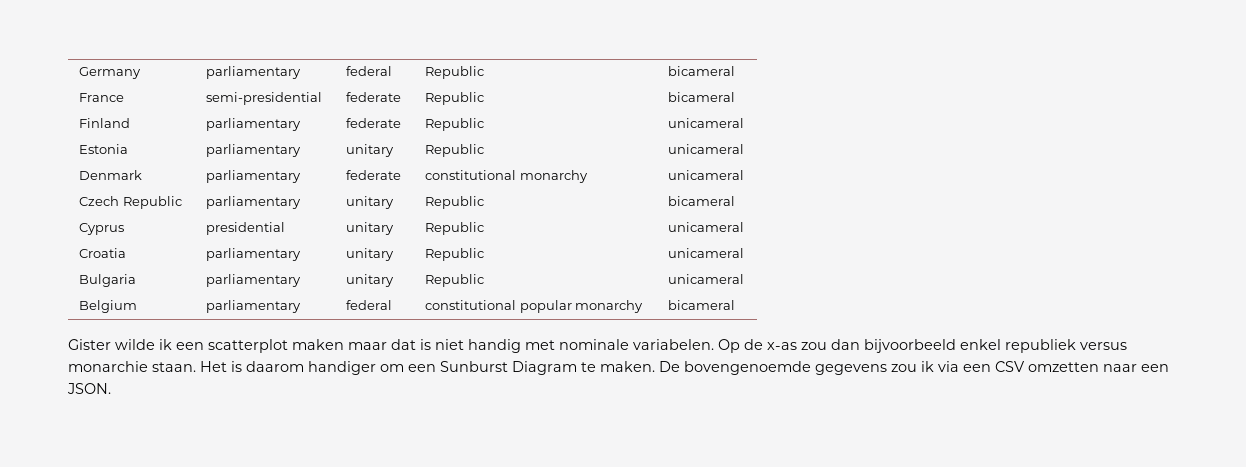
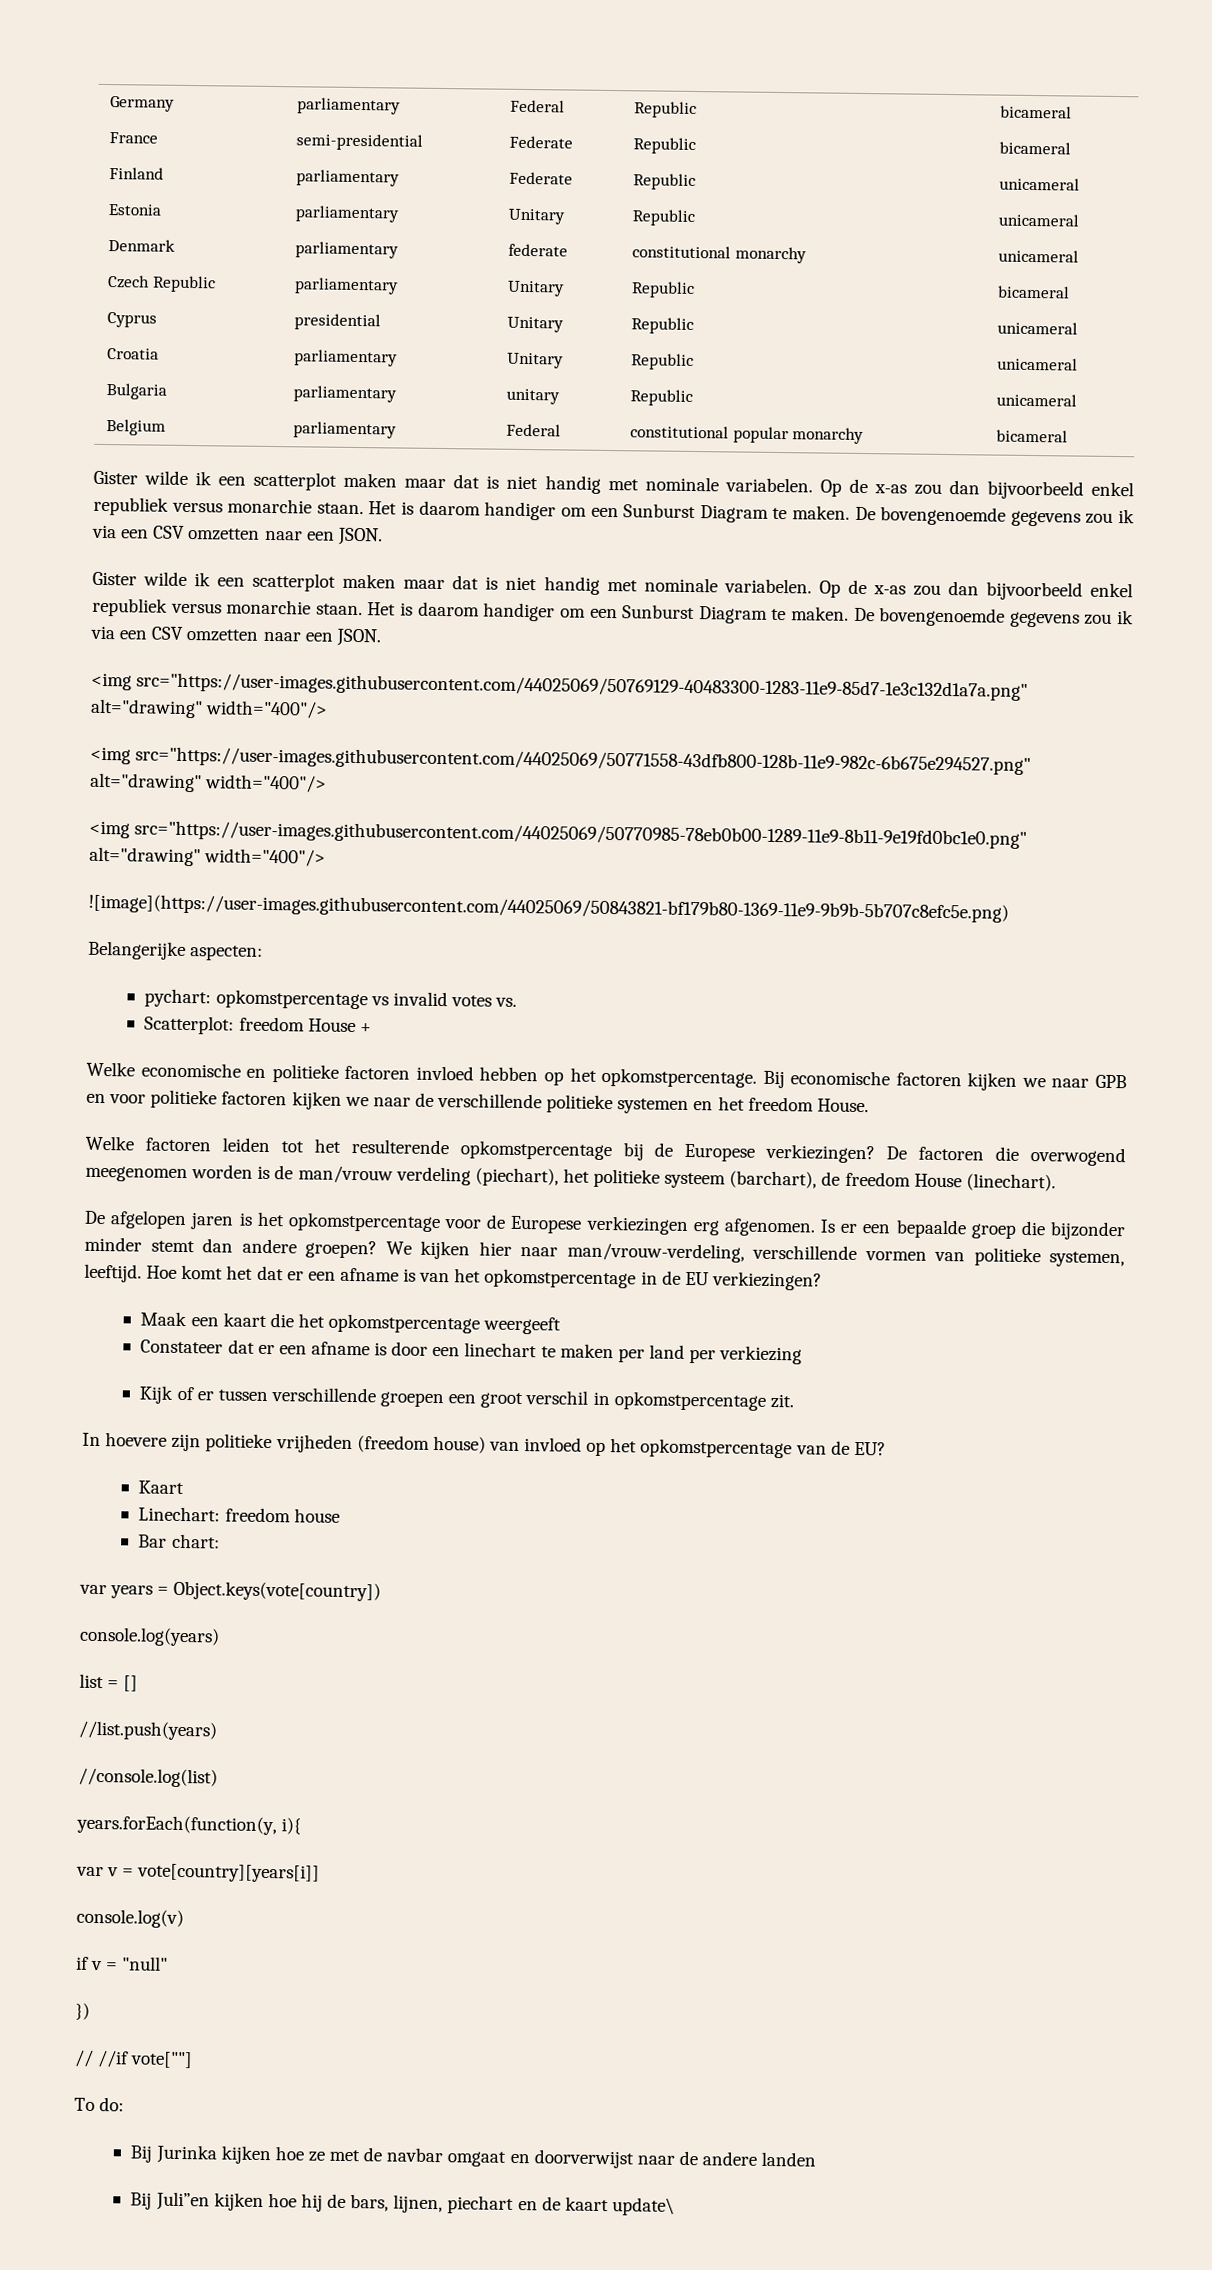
[346,66,393,76] federal -> [510,99,566,113] Federal
[346,92,402,102] federate -> [509,135,574,149] Federate
[346,118,402,128] federate -> [509,171,574,185] Federate
[346,144,395,157] unitary -> [508,208,566,225] Unitary
[346,196,395,209] unitary -> [507,280,566,297] Unitary
[346,222,395,235] unitary -> [507,316,565,333] Unitary
[346,248,395,261] unitary -> [507,352,565,369] Unitary
[346,300,393,310] federal -> [506,423,562,437] Federal
(111, 388) none -> [92,571,1133,601] [92,597,1134,628] [90,625,381,647] [91,672,1029,701] [90,698,329,719] [90,746,1032,776] [90,772,328,793] [89,820,1028,849] [89,846,327,867] [88,893,1009,923] [88,940,264,961] [144,988,518,1010] [144,1015,372,1035] [86,1061,1127,1091] [86,1089,869,1114] [85,1135,1127,1167] [85,1164,1056,1192] [84,1210,1126,1241] [84,1236,1125,1268] [84,1263,822,1291] [140,1311,562,1335] [140,1339,803,1365] [139,1385,794,1411] [82,1432,886,1459] [138,1480,185,1495] [138,1506,340,1523] [138,1533,220,1549] [79,1580,382,1602] [79,1626,220,1647] [79,1673,139,1692] [78,1720,218,1741] [78,1767,218,1788] [76,1814,302,1836] [76,1863,321,1883] [76,1908,184,1929] [76,1956,169,1971] [75,2002,90,2020] [74,2049,194,2069] [74,2097,125,2112] [130,2144,817,2169] [130,2191,675,2216] // Gister wilde ik een scatterplot maken maar dat is niet handig met nominale variabelen. Op de x-as zou dan bijvoorbeeld enkel republiek versus monarchie staan. Het is daarom handiger om een Sunburst Diagram te maken. De bovengenoemde gegevens zou ik via een CSV omzetten naar een JSON. // <img src="https://user-images.githubusercontent.com/44025069/50769129-40483300-1283-11e9-85d7-1e3c132d1a7a.png" alt="drawing" width="400"/> // <img src="https://user-images.githubusercontent.com/44025069/50771558-43dfb800-128b-11e9-982c-6b675e294527.png" alt="drawing" width="400"/> // <img src="https://user-images.githubusercontent.com/44025069/50770985-78eb0b00-1289-11e9-8b11-9e19fd0bc1e0.png" alt="drawing" width="400"/> // ![image](https://user-images.githubusercontent.com/44025069/50843821-bf179b80-1369-11e9-9b9b-5b707c8efc5e.png) // Belangerijke aspecten: // pychart: opkomstpercentage vs invalid votes vs. // Scatterplot: freedom House + // Welke economische en politieke factoren invloed hebben op het opkomstpercentage. Bij economische factoren kijken we naar GPB en voor politieke factoren kijken we naar de verschillende politieke systemen en het freedom House. // Welke factoren leiden tot het resulterende opkomstpercentage bij de Europese verkiezingen? De factoren die overwogend meegenomen worden is de man/vrouw verdeling (piechart), het politieke systeem (barchart), de freedom House (linechart). // De afgelopen jaren is het opkomstpercentage voor de Europese verkiezingen erg afgenomen. Is er een bepaalde groep die bijzonder minder stemt dan andere groepen? We kijken hier naar man/vrouw-verdeling, verschillende vormen van politieke systemen, leeftijd. Hoe komt het dat er een afname is van het opkomstpercentage in de EU verkiezingen? // Maak een kaart die het opkomstpercentage weergeeft // Constateer dat er een afname is door een linechart te maken per land per verkiezing // Kijk of er tussen verschillende groepen een groot verschil in opkomstpercentage zit. // In hoevere zijn politieke vrijheden (freedom house) van invloed op het opkomstpercentage van de EU? // Kaart // Linechart: freedom house // Bar chart: // var years = Object.keys(vote[country]) // console.log(years) // list = [] // //list.push(years) // //console.log(list) // years.forEach(function(y, i){ // var v = vote[country][years[i]] // console.log(v) // if v = "null" // }) // // //if vote[""] // To do: // Bij Jurinka kijken hoe ze met de navbar omgaat en doorverwijst naar de andere landen // Bij Juli”en kijken hoe hij de bars, lijnen, piechart en de kaart update\

